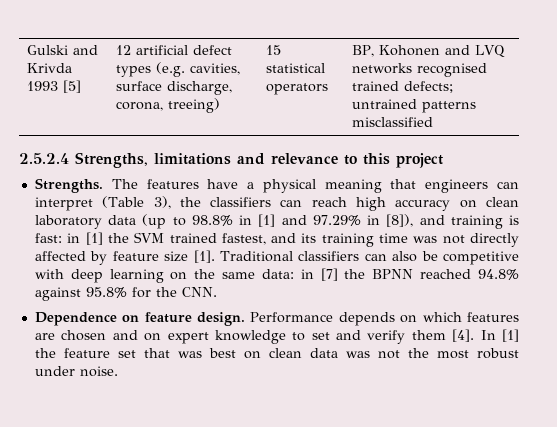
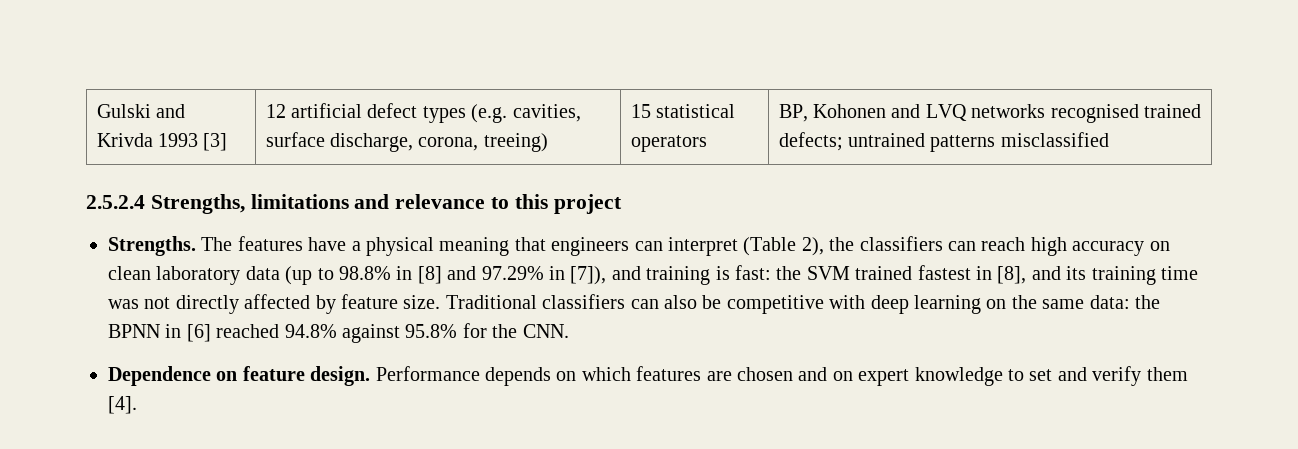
[63,80,82,93] [5] -> [203,133,228,151] [3]
[153,196,171,209] 3), -> [801,237,824,256] 2),
[258,214,276,227] [1] -> [417,266,442,284] [8]
[386,214,414,227] [8]), -> [570,266,607,285] [7]),
[67,232,103,245] in [1] -> (771, 272) none
[221,233,266,245] fastest, -> [917,265,1027,284] fastest in [8],
[164,250,215,263] size [1]. -> [403,295,441,309] size.
[300,268,414,281] in [7] the BPNN -> [1134,295,1160,309] [108,324,211,342] the BPNN in [6]
[480,329,519,342] [34,348,519,359] [34,366,118,377] In [1] the feature set that was best on clean data was not the most robust under noise. -> (137, 405) none

